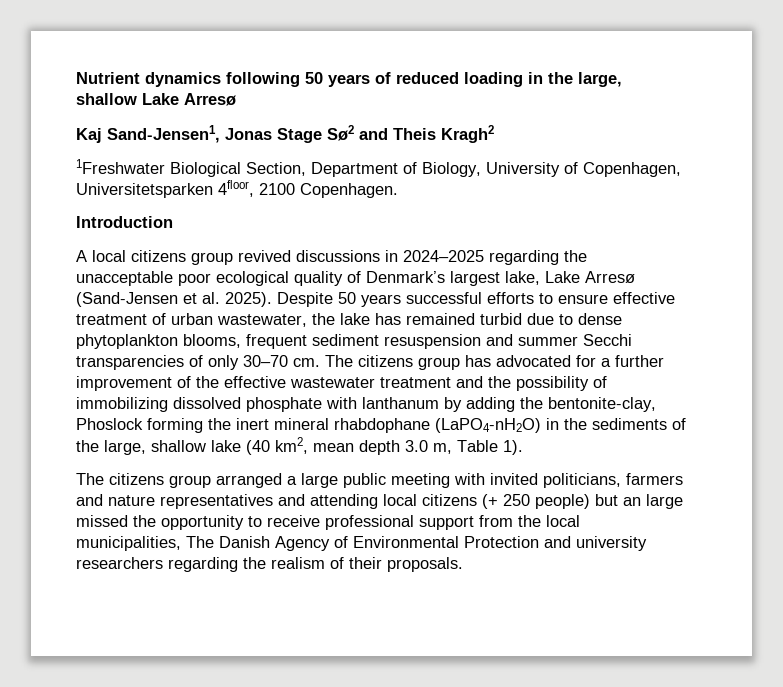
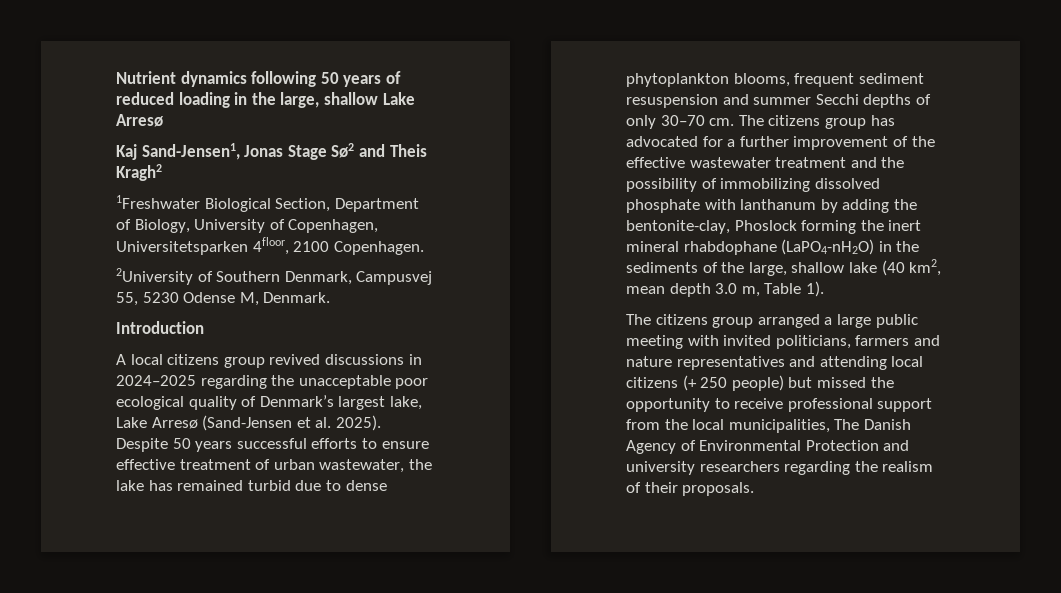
(398, 190) none -> [116,268,433,285] [116,292,331,306] // 2University of Southern Denmark, Campusvej 55, 5230 Odense M, Denmark.
[76,355,184,370] transparencies -> [863,94,912,108] depths
[623,494,683,509] an large -> (813, 382) none

